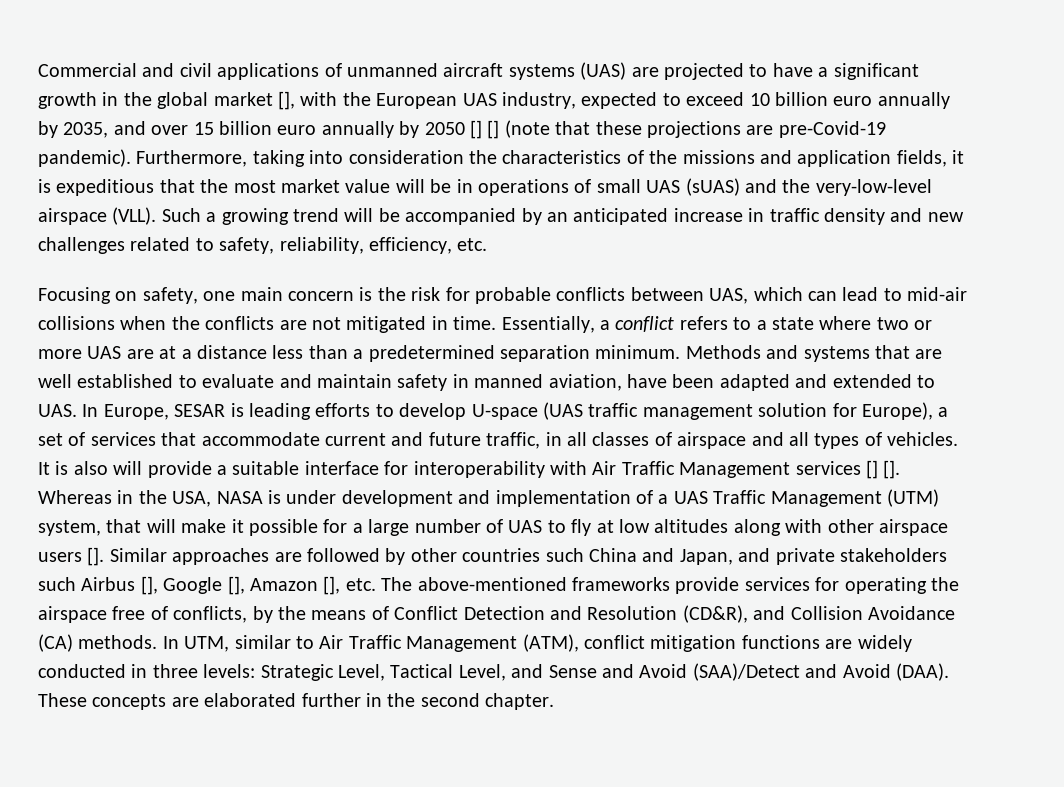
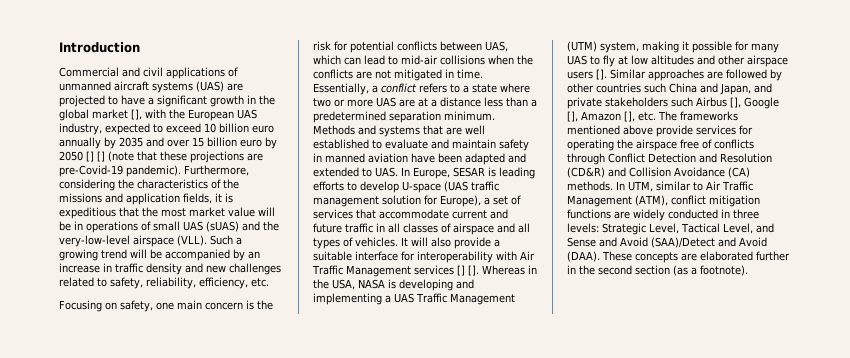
(38, 70) none -> [59,42,140,53] Introduction //
[63,122,109,138] 2035, -> [119,137,143,147] 2035
[321,121,394,138] annually -> (262, 143) none
[252,150,464,167] taking into consideration -> [59,179,115,191] considering
[573,208,669,225] anticipated -> (260, 255) none
[474,287,551,304] probable -> [350,41,394,53] potential
[548,374,622,391] aviation, -> [368,153,408,163] aviation
[486,432,541,449] traffic, -> [345,223,373,233] traffic
[55,461,143,475] is also will -> [411,237,451,247] will also
[286,490,653,507] under development and implementation of -> [399,279,474,291] [313,293,382,305] developing and implementing
[106,519,503,536] that will make it possible for a large number of -> [642,41,779,53] making it possible for many
[733,519,823,536] along with -> [697,55,715,65] and
[417,577,670,591] above-mentioned frameworks -> [680,111,738,121] [567,125,653,135] frameworks mentioned above
[173,606,389,623] conflicts, by the means of -> [714,139,754,149] [567,153,605,165] conflicts through
[682,605,748,623] (CD&R), -> [567,167,605,178] (CD&R)
[485,693,555,710] chapter. -> [635,265,748,276] section (as a footnote).

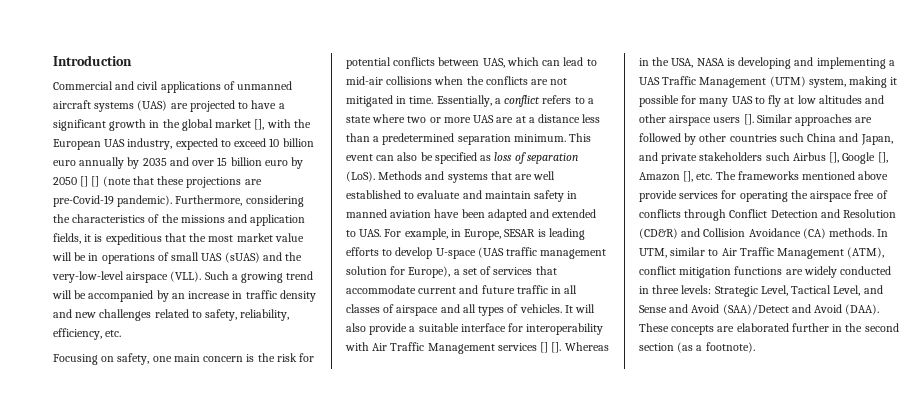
(495, 116) none -> [569,133,592,142] [346,152,578,164] [346,171,375,182] This event can also be specified as loss of separation (LoS).
[401,167,410,176] In -> [384,228,461,240] For example, in

